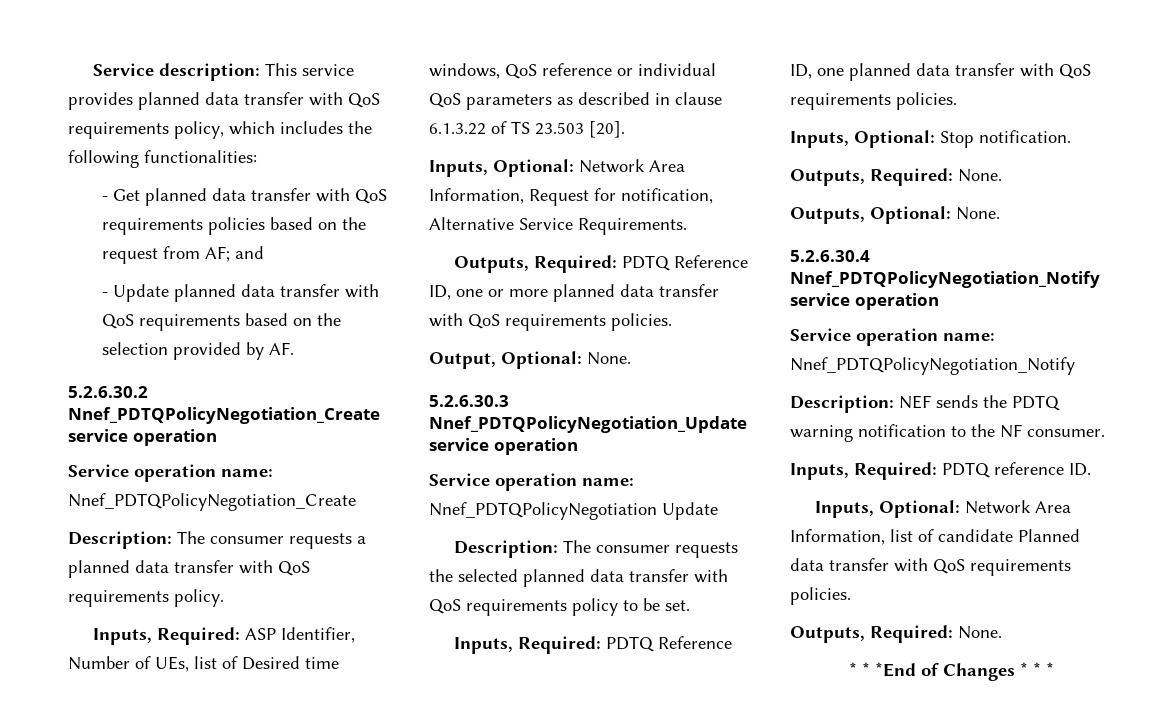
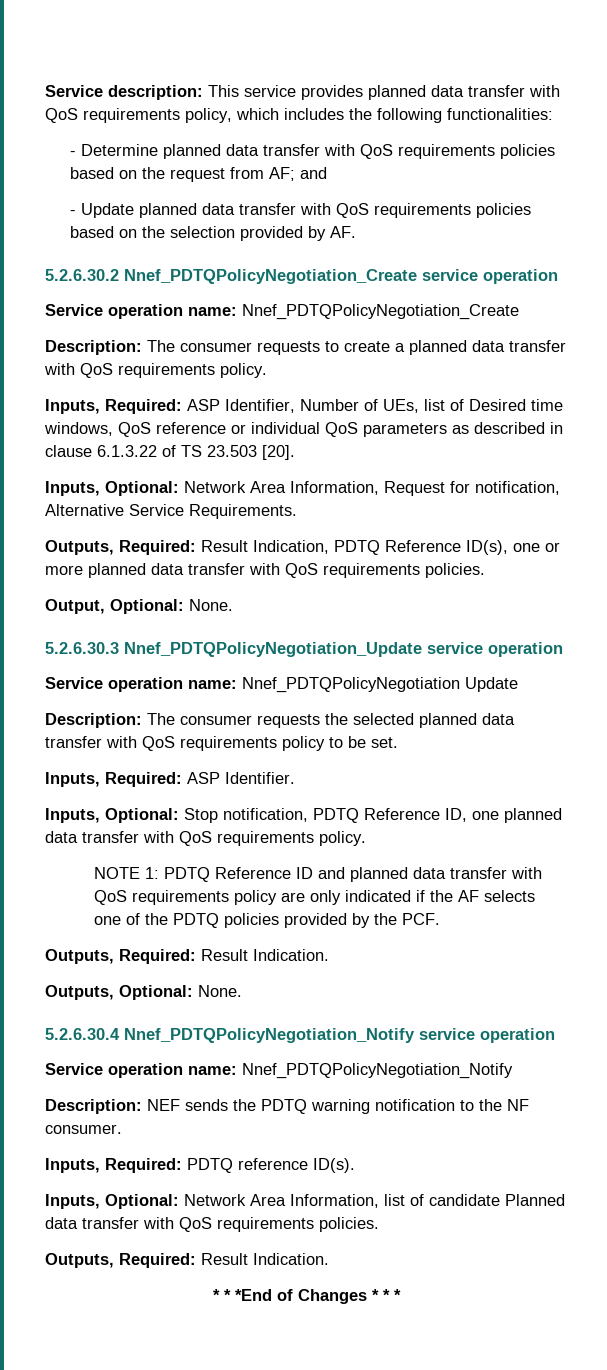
[113,189,141,201] Get -> [80,144,158,156] Determine
(241, 322) none -> [475,203,531,218] policies
(352, 541) none -> [325,341,390,352] to create
[622,255,749,271] [429,285,451,300] PDTQ Reference ID, -> [201,540,508,555] Result Indication, PDTQ Reference ID(s),
(602, 645) none -> [187,772,295,784] [45,808,308,823] ASP Identifier. // Inputs, Optional: Stop notification,
[896,92,957,110] [790,130,1071,148] [790,168,1002,186] policies. // Inputs, Optional: Stop notification. // Outputs, Required: None. -> [319,831,366,846] [94,867,543,882] [94,890,536,905] [94,913,441,928] [45,949,329,964] policy. // NOTE 1: PDTQ Reference ID and planned data transfer with QoS requirements policy are only indicated if the AF selects one of the PDTQ policies provided by the PCF. // Outputs, Required: Result Indication.
[1069,463,1091,476] ID. -> [313,1158,355,1173] ID(s).
[958,626,1002,639] None. -> [201,1253,329,1265] Result Indication.

